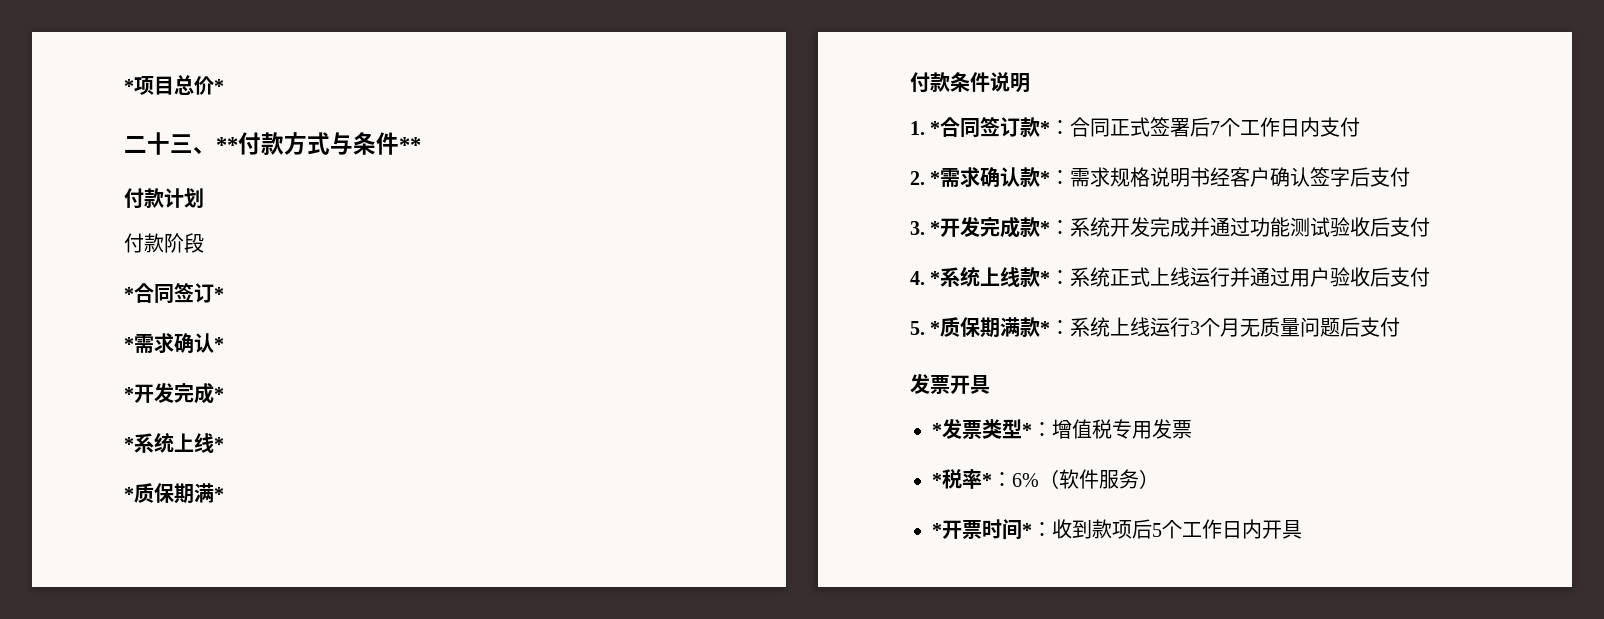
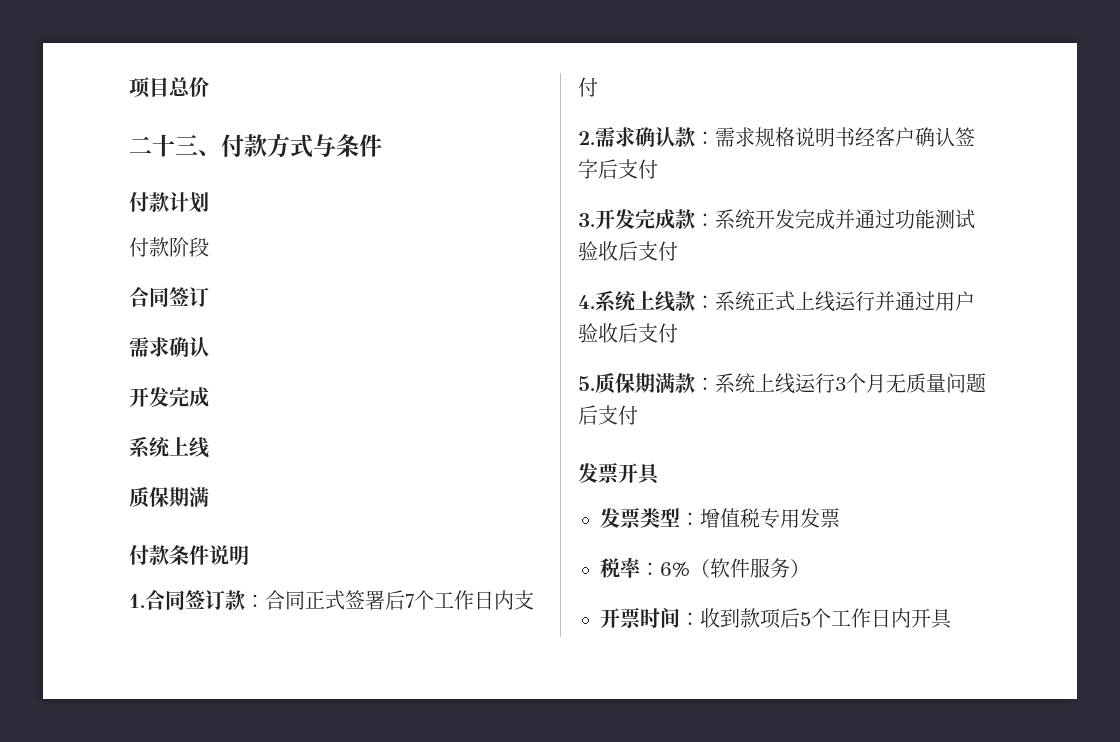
[124,79,134,93] * -> (129, 87) none
[214,79,224,93] * -> (209, 87) none
[216,137,238,152] ** -> (221, 153) none
[399,137,421,152] ** -> (382, 145) none
[124,283,224,304] [124,333,224,354] [124,382,224,404] [124,432,224,453] [124,483,224,504] *合同签订* // *需求确认* // *开发完成* // *系统上线* // *质保期满* -> [129,287,209,307] [129,336,209,357] [129,387,209,407] [129,436,209,458] [129,487,209,507] 合同签订 // 需求确认 // 开发完成 // 系统上线 // 质保期满
[930,121,941,135] * -> (145, 601) none
[1040,121,1051,135] * -> (245, 600) none
[930,171,941,185] * -> (595, 138) none
[1040,171,1051,185] * -> (695, 137) none
[930,221,941,235] * -> (595, 220) none
[1040,221,1051,235] * -> (695, 219) none
[930,271,941,285] * -> (595, 302) none
[1040,271,1051,285] * -> (695, 301) none
[930,321,941,335] * -> (595, 383) none
[1040,321,1051,335] * -> (695, 383) none
[932,423,942,437] * -> (661, 474) none
[1022,423,1032,437] * -> (680, 517) none
[932,469,992,489] *税率* -> [600,557,641,578] 税率
[932,523,942,537] * -> (810, 568) none
[1022,523,1032,537] * -> (680, 618) none

